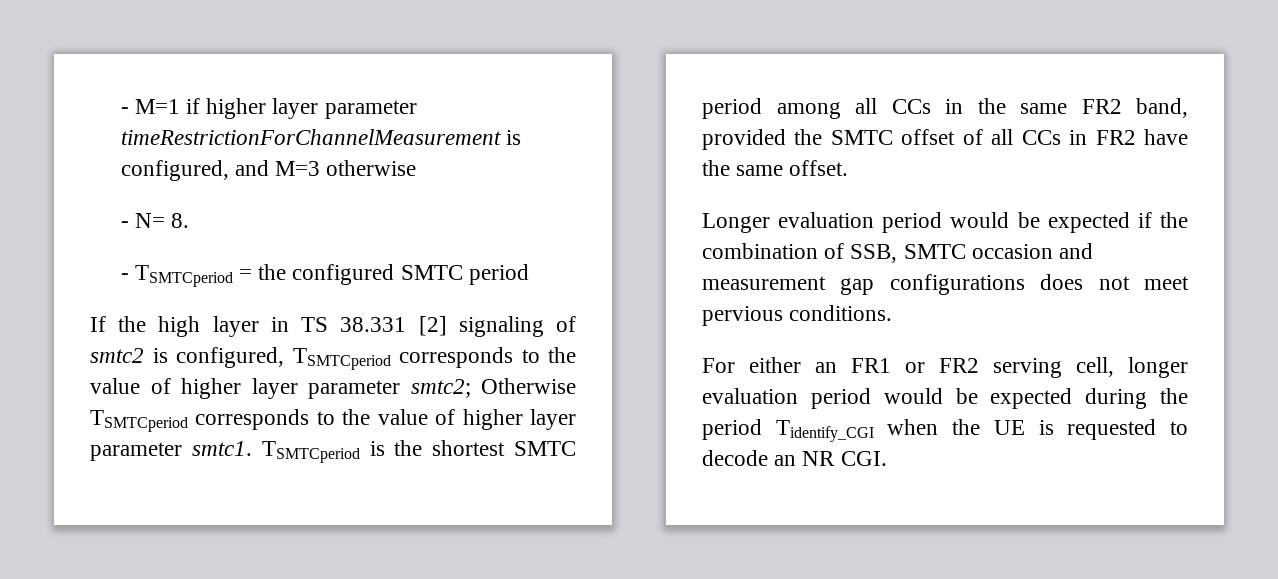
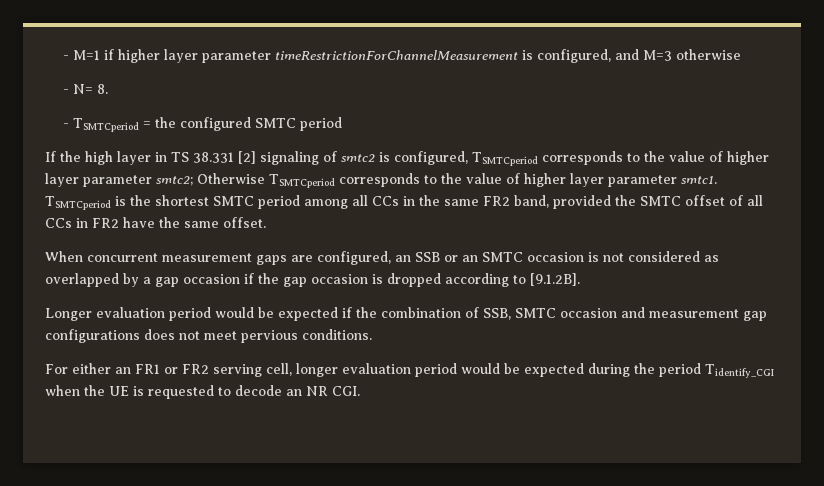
(849, 168) none -> [45,251,719,265] [45,273,580,287] // When concurrent measurement gaps are configured, an SSB or an SMTC occasion is not considered as overlapped by a gap occasion if the gap occasion is dropped according to [9.1.2B].

